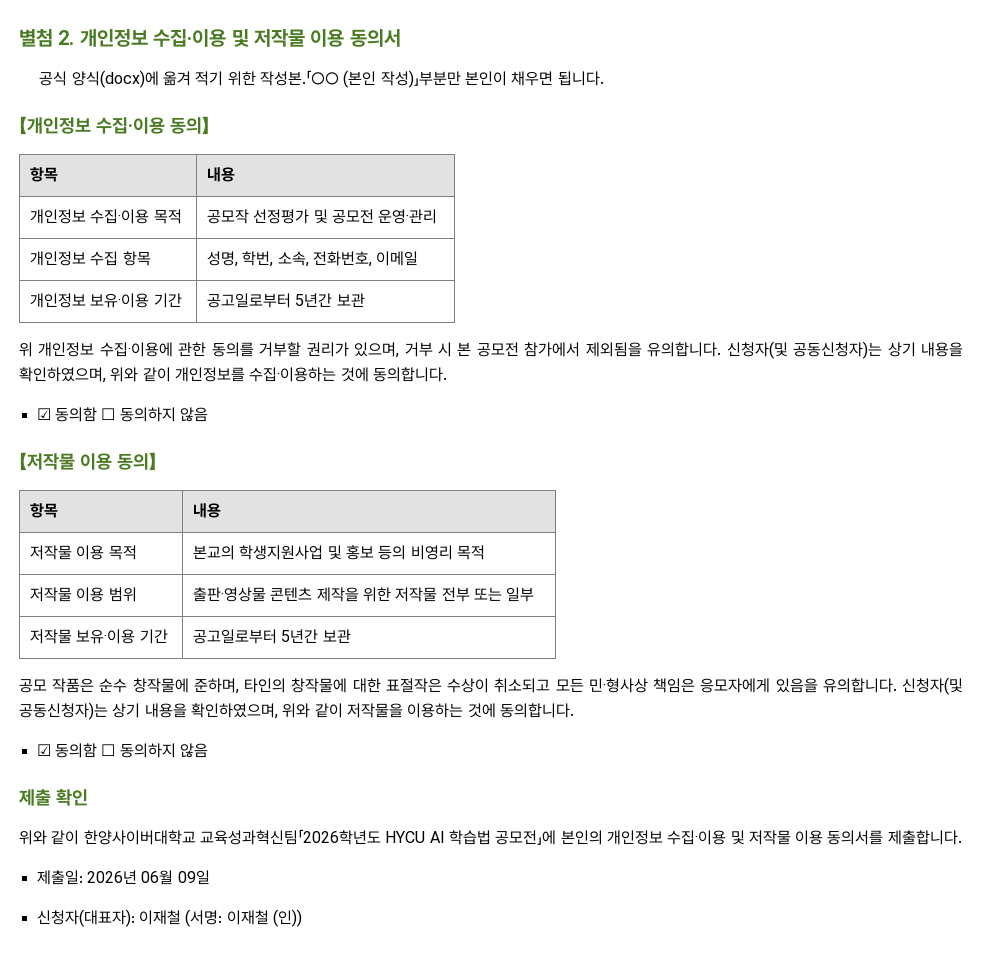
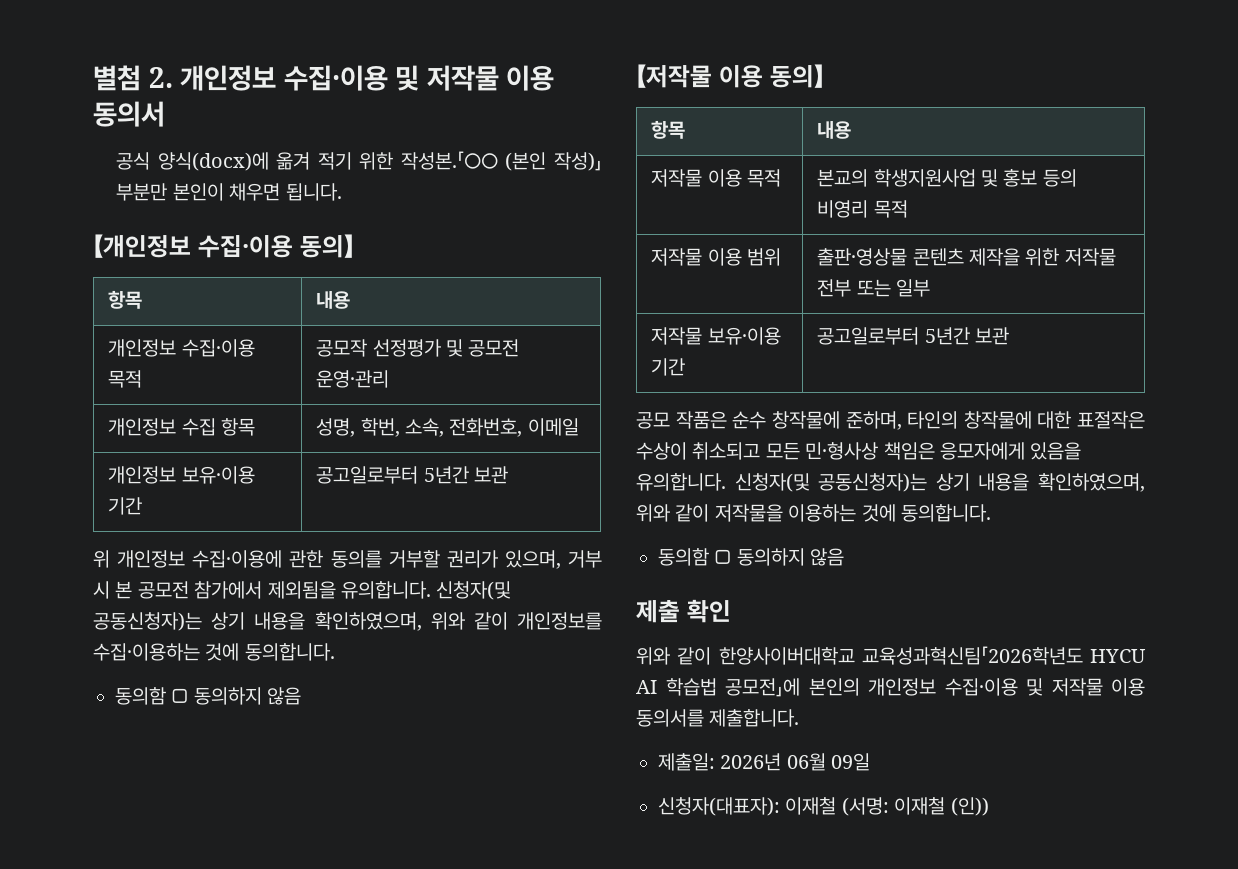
[36,407,116,422] ☑ 동의함 ☐ -> [115,687,189,705] 동의함 □
[36,743,116,758] ☑ 동의함 ☐ -> [658,548,732,566] 동의함 □

